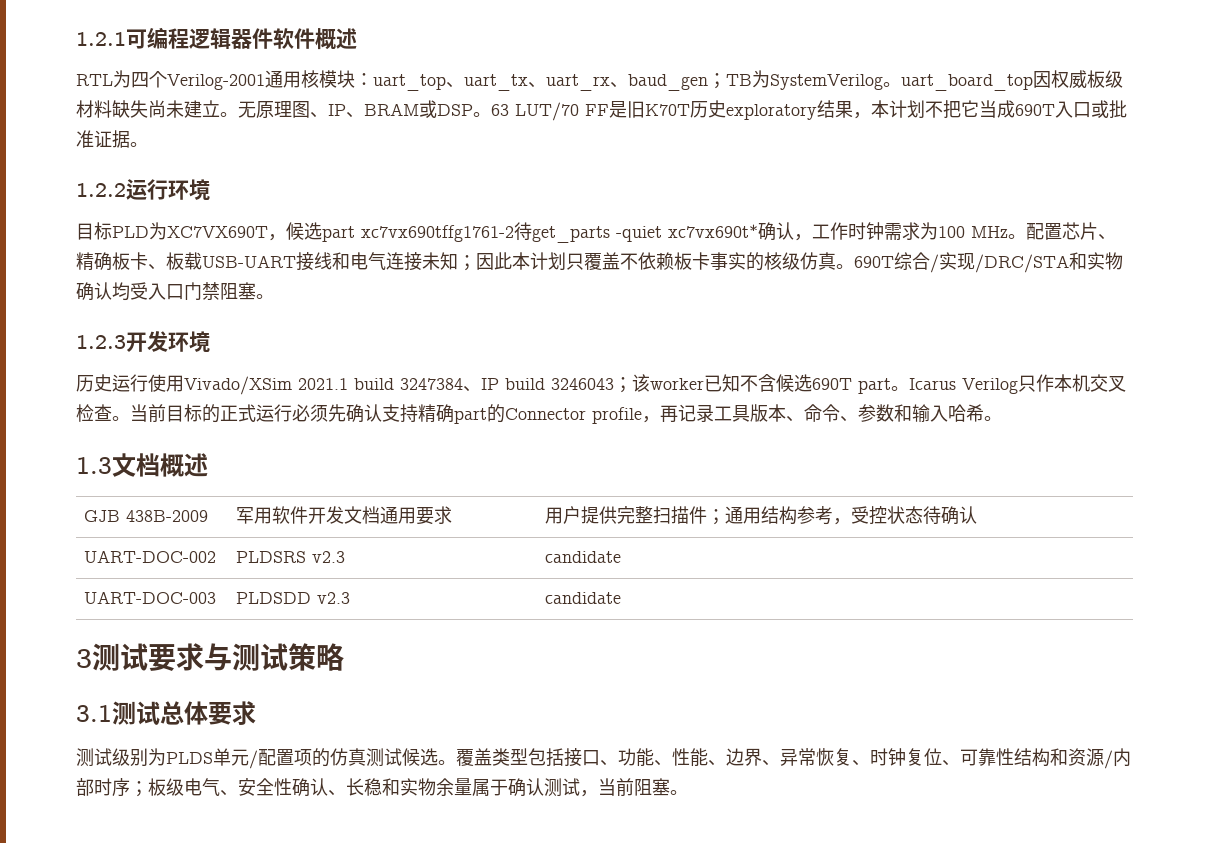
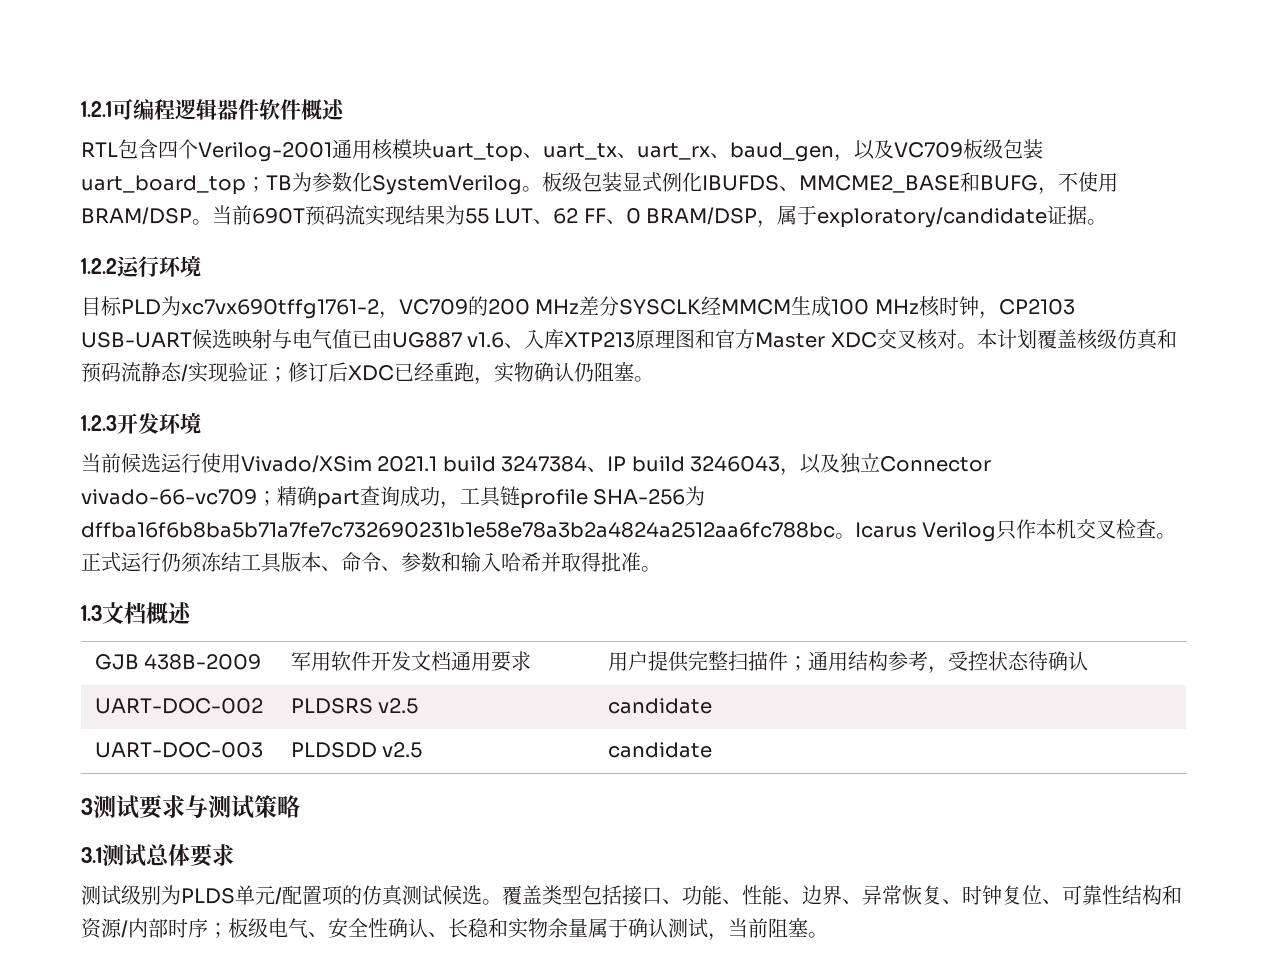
[113,70,131,88] 为 -> [118,139,158,159] 包含
[355,73,373,86] ： -> (432, 149) none
[708,70,1123,91] [76,100,1127,121] [76,130,94,148] ；TB为SystemVerilog。uart_board_top因权威板级材料缺失尚未建立。无原理图、IP、BRAM或DSP。63 LUT/70 FF是旧K70T历史exploratory结果，本计划不把它当成690T入口或批准 -> [834,139,1043,162] [81,172,1118,195] [81,205,1048,228] ，以及VC709板级包装uart_board_top；TB为参数化SystemVerilog。板级包装显式例化IBUFDS、MMCME2_BASE和BUFG，不使用BRAM/DSP。当前690T预码流实现结果为55 LUT、62 FF、0 BRAM/DSP，属于exploratory/candidate
[167,222,1116,243] [76,252,1123,273] [76,282,220,301] XC7VX690T，候选part xc7vx690tffg1761-2待get_parts -quiet xc7vx690t*确认，工作时钟需求为100 MHz。配置芯片、精确板卡、板载USB-UART接线和电气连接未知；因此本计划只覆盖不依赖板卡事实的核级仿真。690T综合/实现/DRC/STA和实物确认均受入口门禁 -> [181,296,1075,319] [81,329,1177,350] [81,362,594,385] xc7vx690tffg1761-2，VC709的200 MHz差分SYSCLK经MMCM生成100 MHz核时钟，CP2103 USB-UART候选映射与电气值已由UG887 v1.6、入库XTP213原理图和官方Master XDC交叉核对。本计划覆盖核级仿真和预码流静态/实现验证；修订后XDC已经重跑，实物确认仍
[76,374,112,392] 历史 -> [81,453,161,473] 当前候选
[614,374,891,394] ；该worker已知不含候选690T part -> [779,453,991,476] [81,486,706,509] [81,522,835,538] ，以及独立Connector vivado-66-vc709；精确part查询成功，工具链profile SHA-256为dffba16f6b8ba5b71a7fe7c732690231b1e58e78a3b2a4824a2512aa6fc788bc
[130,404,714,424] 当前目标的正式运行必须先确认支持精确part的Connector profile，再记录 -> [81,552,241,573] 正式运行仍须冻结
(984, 413) none -> [541,552,641,572] 并取得批准
[312,551,346,563] v2.3 -> [378,698,419,714] v2.5
[317,592,351,604] v2.3 -> [382,742,423,758] v2.5

